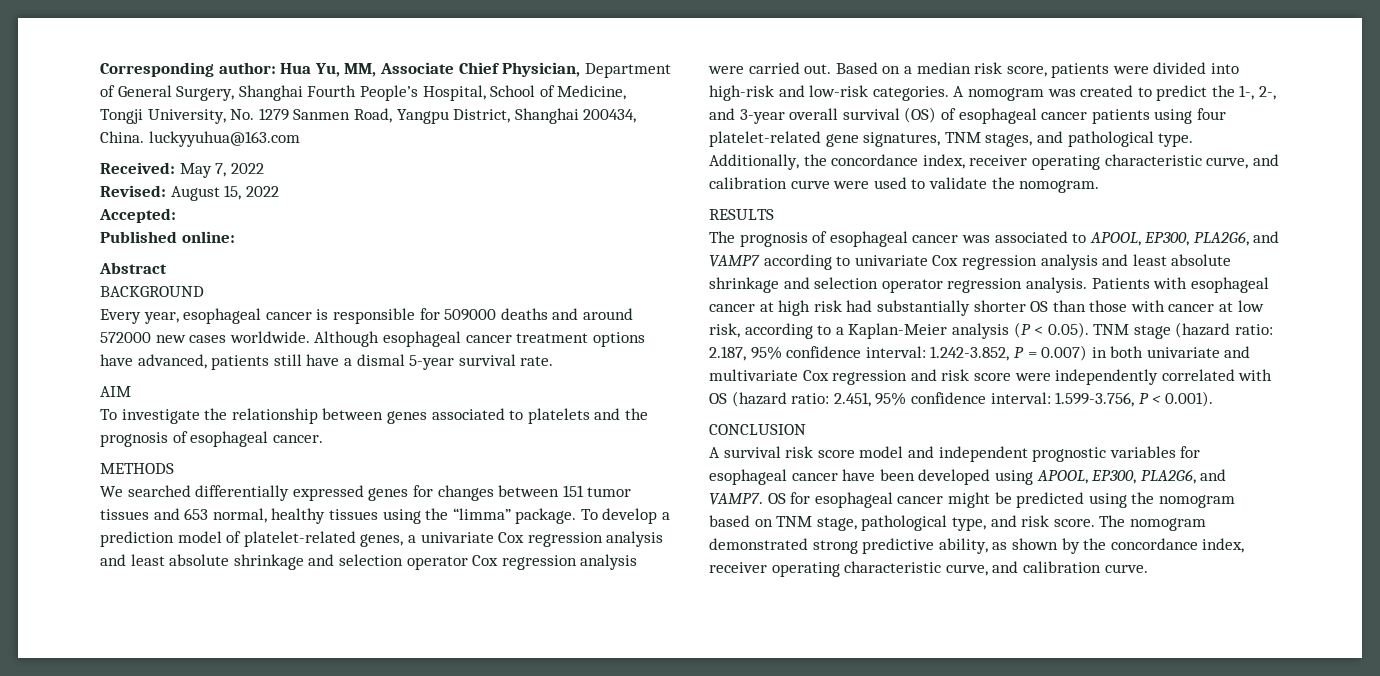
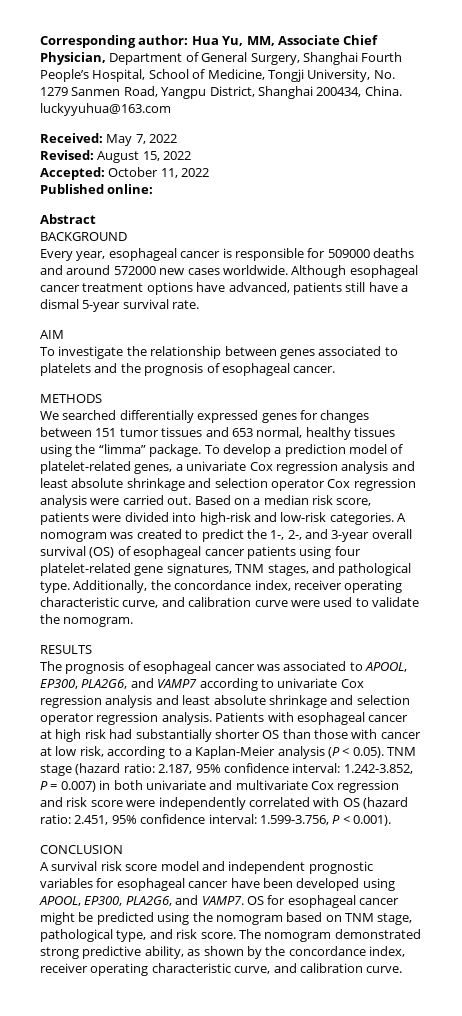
(176, 215) none -> [108,167,210,178] October 11, 2022

